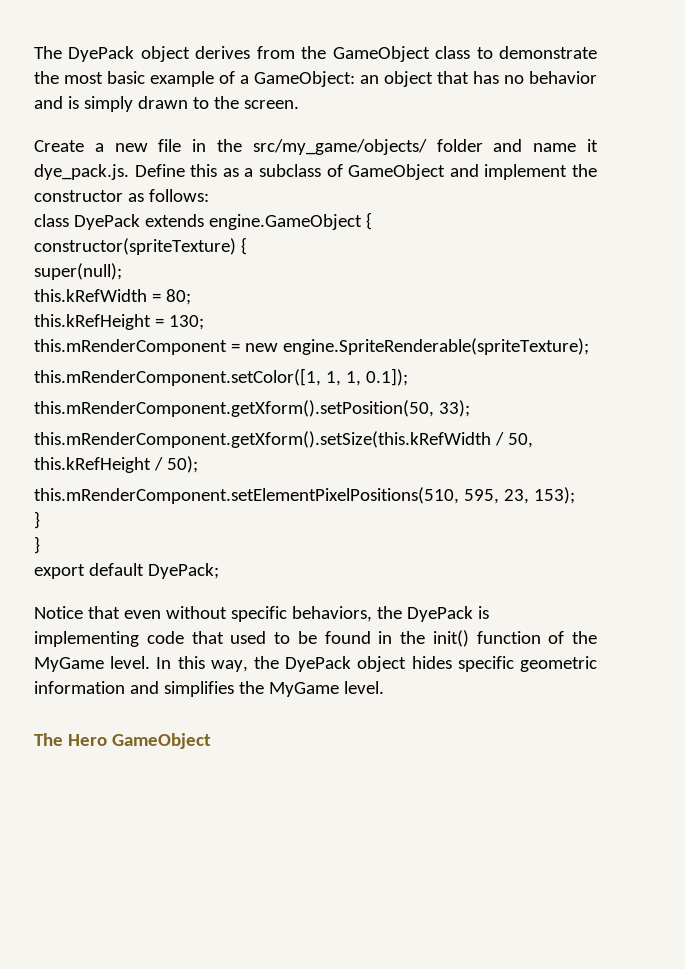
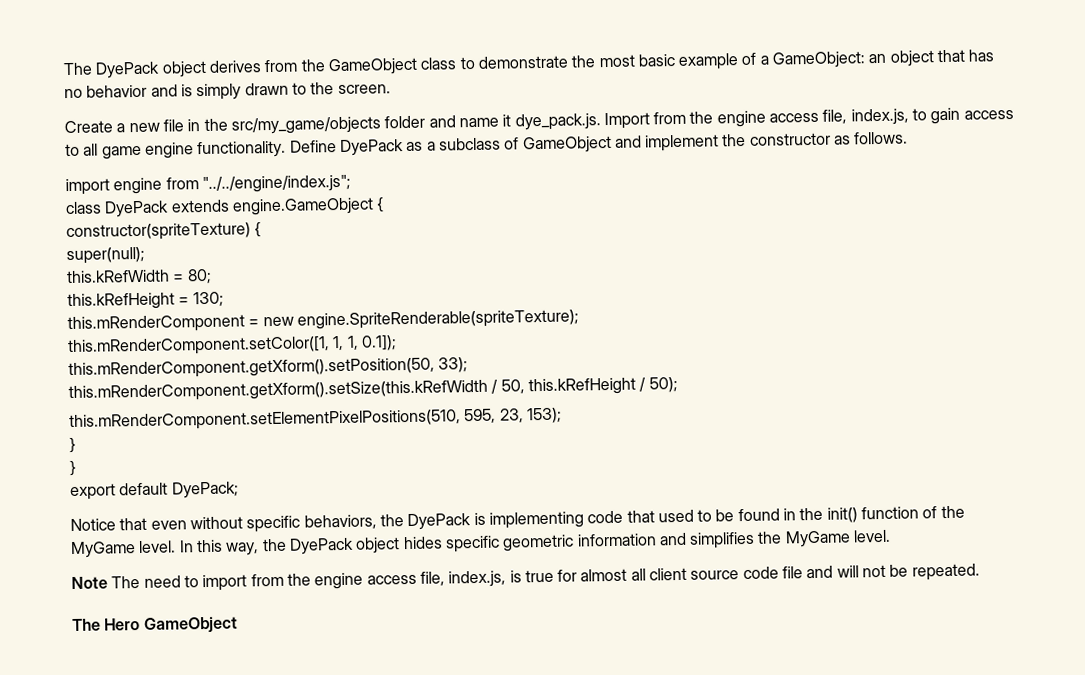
[252,139,427,155] src/my_game/objects/ -> [230,116,381,135] src/my_game/objects
[134,164,218,177] Define this -> [603,107,1014,130] [65,139,404,160] Import from the engine access file, index.js, to gain access to all game engine functionality. Define DyePack
[148,189,209,202] follows: -> [853,131,909,145] [65,174,351,196] follows. // import engine from "../../engine/index.js";
(384, 687) none -> [71,563,980,592] // Note The need to import from the engine access file, index.js, is true for almost all client source code file and will not be repeated.

